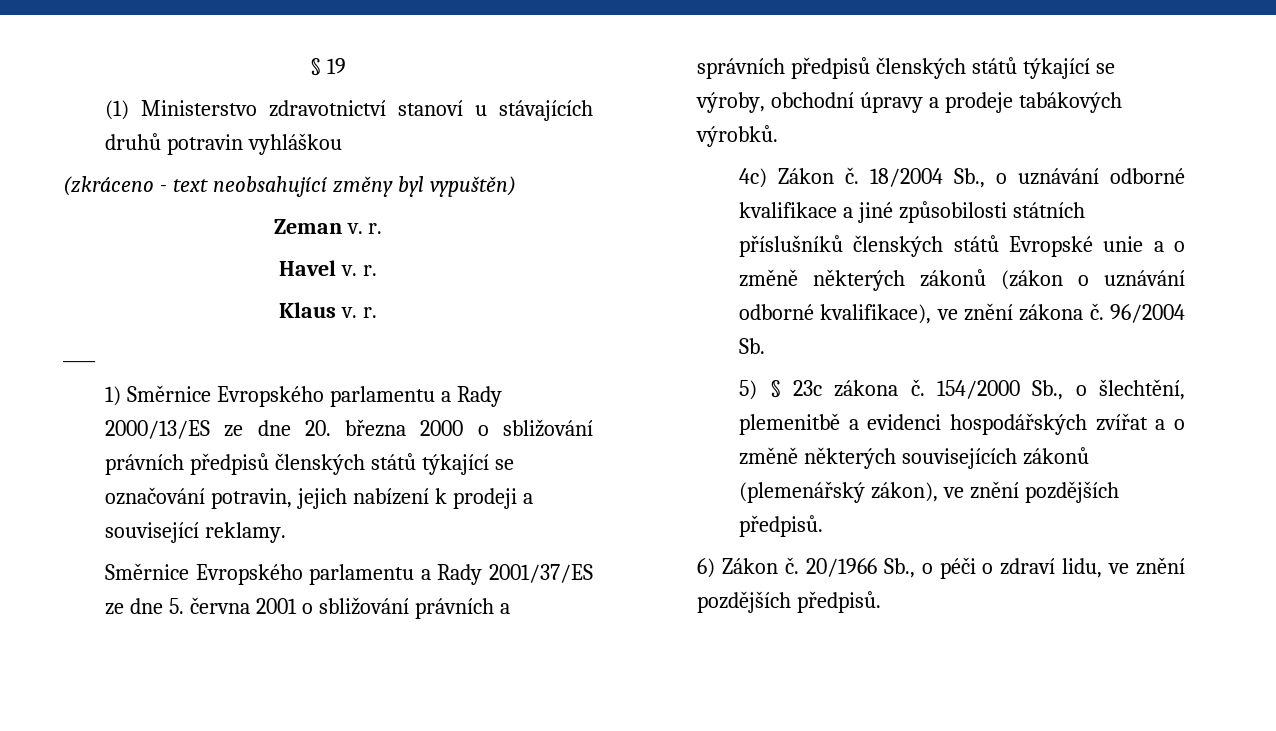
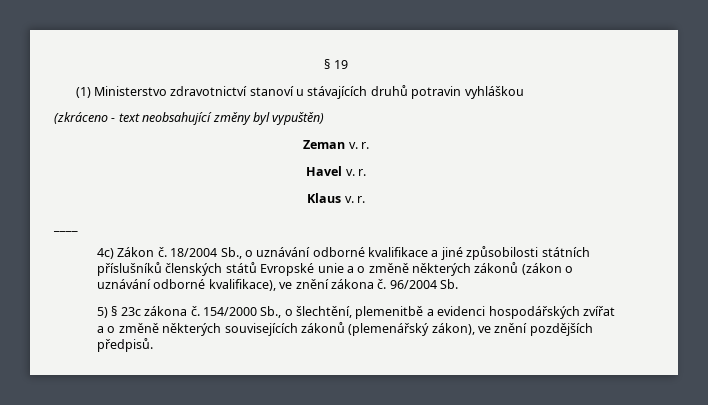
[105,385,502,407] [105,419,594,439] [105,453,514,475] [105,487,533,509] [105,522,287,543] [105,563,593,585] [105,597,510,619] [697,57,1115,79] [696,92,1122,113] [696,125,779,147] // 1) Směrnice Evropského parlamentu a Rady 2000/13/ES ze dne 20. března 2000 o sbližování právních předpisů členských států týkající se označování potravin, jejich nabízení k prodeji a související reklamy. // Směrnice Evropského parlamentu a Rady 2001/37/ES ze dne 5. června 2001 o sbližování právních a správních předpisů členských států týkající se výroby, obchodní úpravy a prodeje tabákových výrobků. -> (78, 231) none
[697,557,1186,579] [697,591,882,613] // 6) Zákon č. 20/1966 Sb., o péči o zdraví lidu, ve znění pozdějších předpisů. -> (154, 345) none

